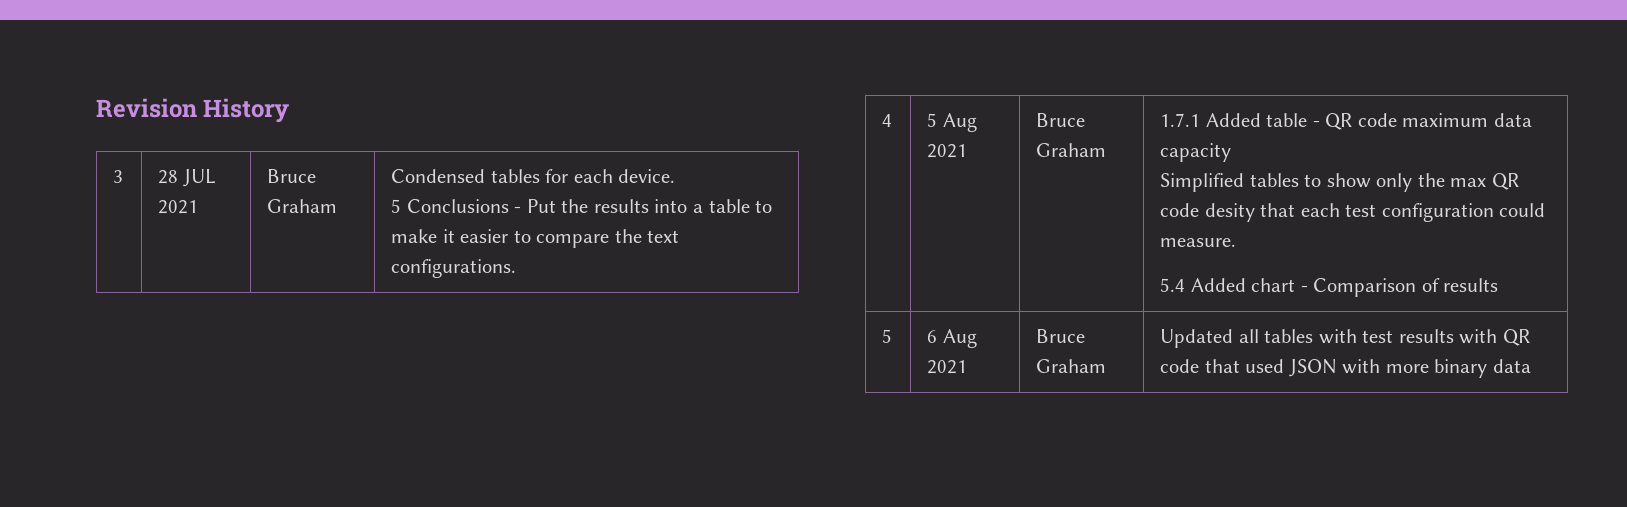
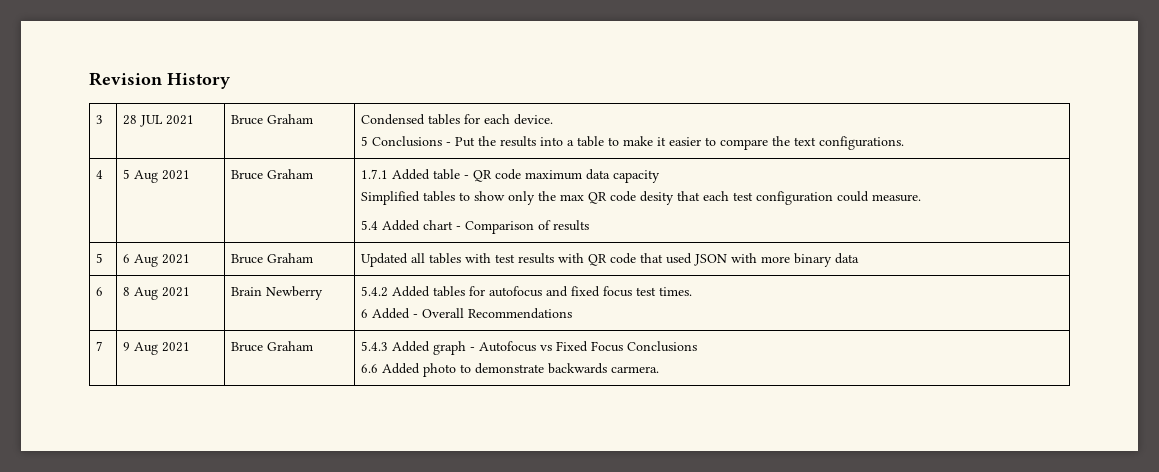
(1531, 366) none -> [96,287,104,296] [123,287,191,300] [231,286,324,300] [361,286,693,297] [361,308,573,319] [96,341,104,351] [123,342,191,355] [231,341,314,352] [361,341,698,355] [361,363,660,377] // 6 | 8 Aug 2021 | Brain Newberry | 5.4.2 Added tables for autofocus and fixed focus test times. // 6 Added - Overall Recommendations // 7 | 9 Aug 2021 | Bruce Graham | 5.4.3 Added graph - Autofocus vs Fixed Focus Conclusions // 6.6 Added photo to demonstrate backwards carmera.

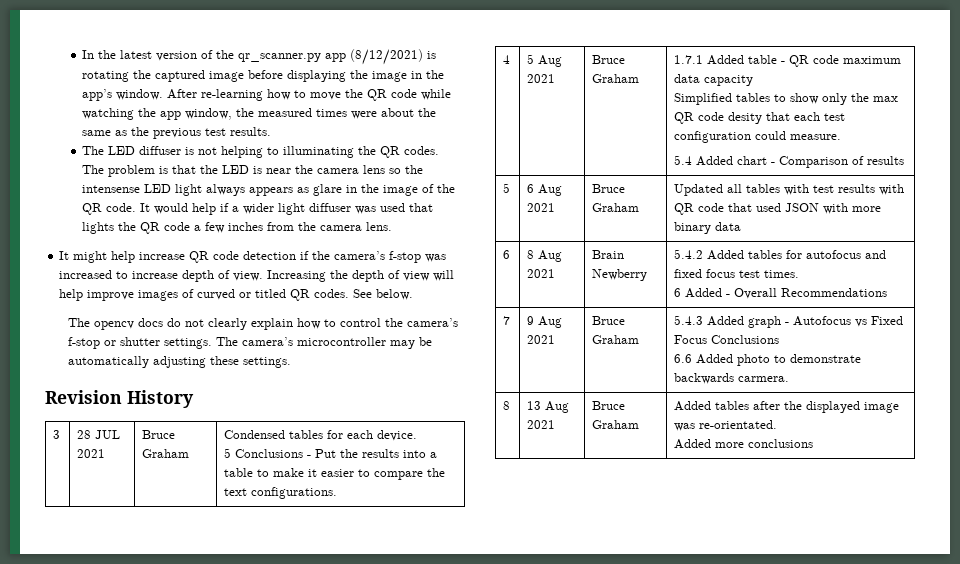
(89, 79) none -> [82,49,437,65] [82,70,445,82] [82,89,452,101] [82,108,437,120] [82,127,272,139] [82,146,440,158] [82,165,424,177] [82,184,456,196] [82,203,434,215] [82,222,393,234] [59,251,447,263] [59,270,455,282] [59,289,414,301] [68,318,459,330] [68,337,433,349] [68,356,292,368] In the latest version of the qr_scanner.py app (8/12/2021) is rotating the captured image before displaying the image in the app’s window. After re-learning how to move the QR code while watching the app window, the measured times were about the same as the previous test results. // The LED diffuser is not helping to illuminating the QR codes. The problem is that the LED is near the camera lens so the intensense LED light always appears as glare in the image of the QR code. It would help if a wider light diffuser was used that lights the QR code a few inches from the camera lens. // It might help increase QR code detection if the camera’s f-stop was increased to increase depth of view. Increasing the depth of view will help improve images of curved or titled QR codes. See below. // The opencv docs do not clearly explain how to control the camera’s f-stop or shutter settings. The camera’s microcontroller may be automatically adjusting these settings. //
(660, 369) none -> [503,401,511,410] [527,401,570,413] [527,420,556,429] [592,401,626,410] [592,420,640,429] [674,401,900,413] [674,420,778,431] [674,439,814,449] // 8 | 13 Aug 2021 | Bruce Graham | Added tables after the displayed image was re-orientated. // Added more conclusions

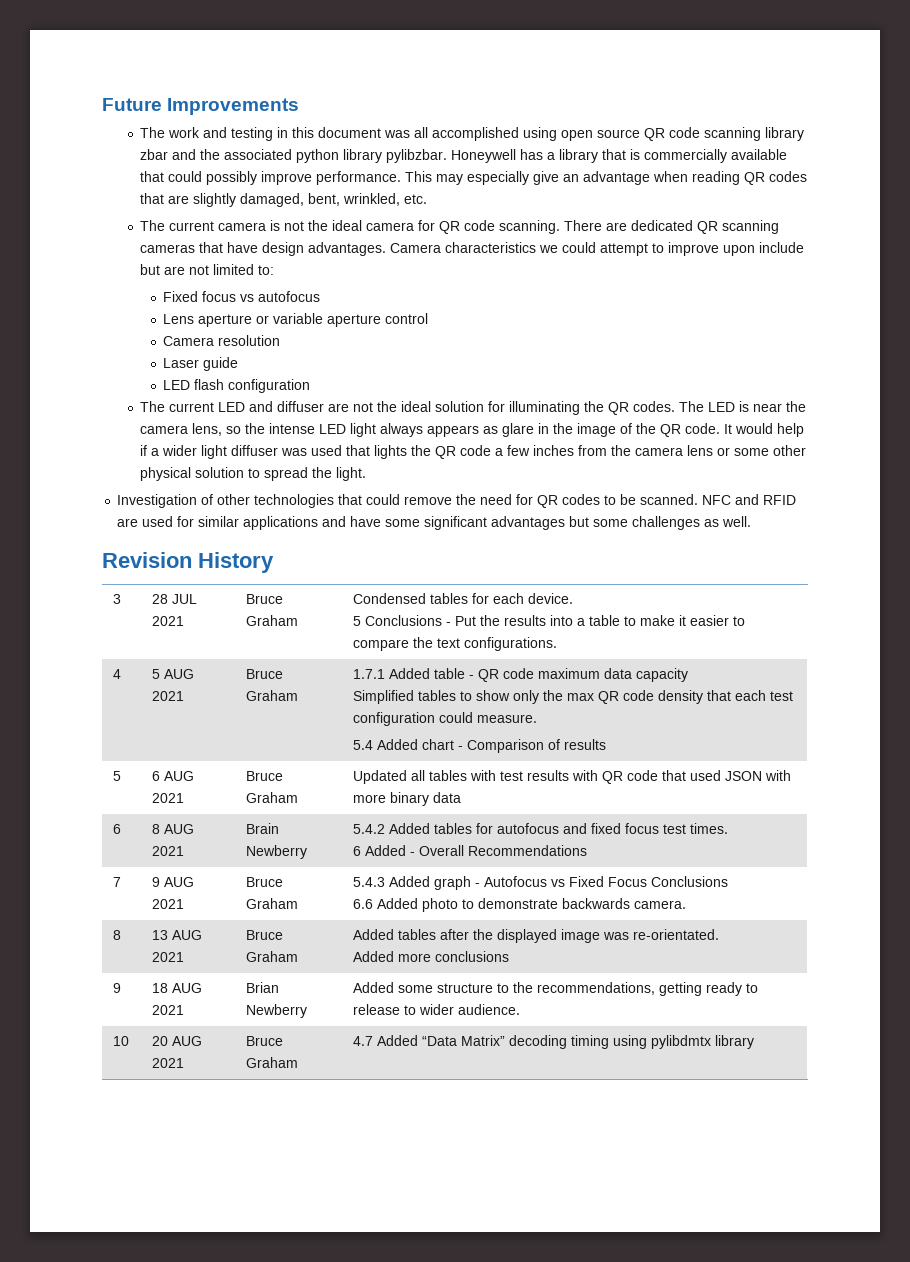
[82,49,437,65] [82,70,445,82] [82,89,452,101] [82,108,437,120] [82,127,272,139] [82,146,280,158] In the latest version of the qr_scanner.py app (8/12/2021) is rotating the captured image before displaying the image in the app’s window. After re-learning how to move the QR code while watching the app window, the measured times were about the same as the previous test results. // The LED diffuser is not helping to -> [102,98,300,115] [140,127,805,141] [140,149,788,163] [140,171,808,185] [140,193,428,207] [140,220,780,234] [140,242,805,256] [140,264,275,275] [163,291,321,302] [163,313,429,327] [163,335,281,346] [163,357,239,371] [163,379,311,393] [140,401,506,412] Future Improvements // The work and testing in this document was all accomplished using open source QR code scanning library zbar and the associated python library pylibzbar. Honeywell has a library that is commercially available that could possibly improve performance. This may especially give an advantage when reading QR codes that are slightly damaged, bent, wrinkled, etc. // The current camera is not the ideal camera for QR code scanning. There are dedicated QR scanning cameras that have design advantages. Camera characteristics we could attempt to improve upon include but are not limited to: // Fixed focus vs autofocus // Lens aperture or variable aperture control // Camera resolution // Laser guide // LED flash configuration // The current LED and diffuser are not the ideal solution for
[108,165,219,177] problem is that the -> (705, 406) none
[363,165,386,174] lens -> [192,423,223,436] lens,
[82,185,141,193] intensense -> [269,423,316,434] intense
[366,222,393,231] [59,251,447,263] [59,270,455,282] [59,289,414,301] [68,318,459,330] [68,337,433,349] [68,356,292,368] lens. // It might help increase QR code detection if the camera’s f-stop was increased to increase depth of view. Increasing the depth of view will help improve images of curved or titled QR codes. See below. // The opencv docs do not clearly explain how to control the camera’s f-stop or shutter settings. The camera’s microcontroller may be automatically adjusting these settings. -> [687,445,807,456] [140,467,367,481] [117,494,797,508] [117,516,752,530] lens or some other physical solution to spread the light. // Investigation of other technologies that could remove the need for QR codes to be scanned. NFC and RFID are used for similar applications and have some significant advantages but some challenges as well.
[538,55,563,67] Aug -> [164,669,195,679] AUG
[728,112,763,124] desity -> [658,690,704,704] density
[538,184,563,196] Aug -> [164,771,195,781] AUG
[538,250,563,262] Aug -> [164,824,195,834] AUG
[538,316,563,328] Aug -> [164,877,195,887] AUG
[738,376,790,382] carmera. -> [634,900,687,909] camera.
[545,401,570,413] Aug -> [172,930,203,940] AUG
(814, 443) none -> [113,983,122,993] [152,983,203,993] [152,1005,185,1015] [246,982,280,993] [246,1004,308,1018] [353,982,759,996] [353,1004,521,1015] [113,1036,130,1046] [152,1036,203,1046] [152,1058,185,1068] [246,1036,284,1046] [246,1057,299,1068] [353,1035,755,1049] // 9 | 18 AUG 2021 | Brian Newberry | Added some structure to the recommendations, getting ready to release to wider audience. // 10 | 20 AUG 2021 | Bruce Graham | 4.7 Added “Data Matrix” decoding timing using pylibdmtx library

